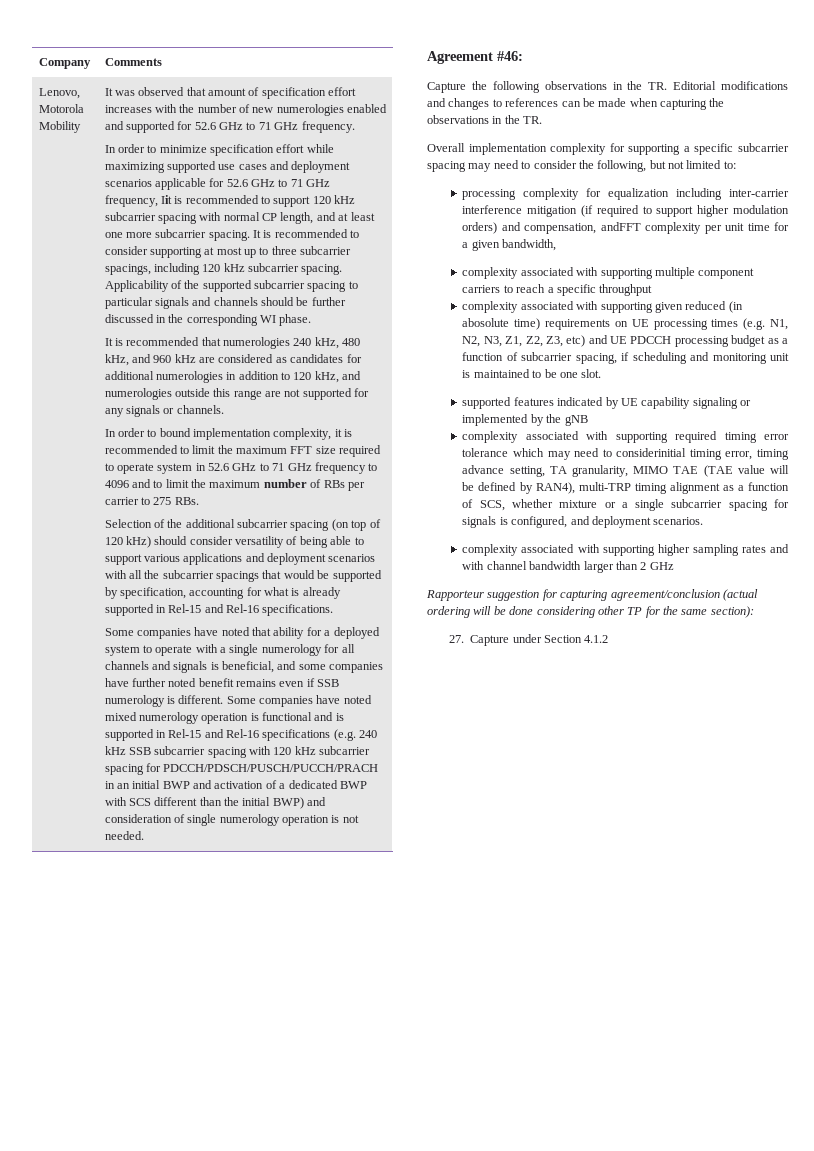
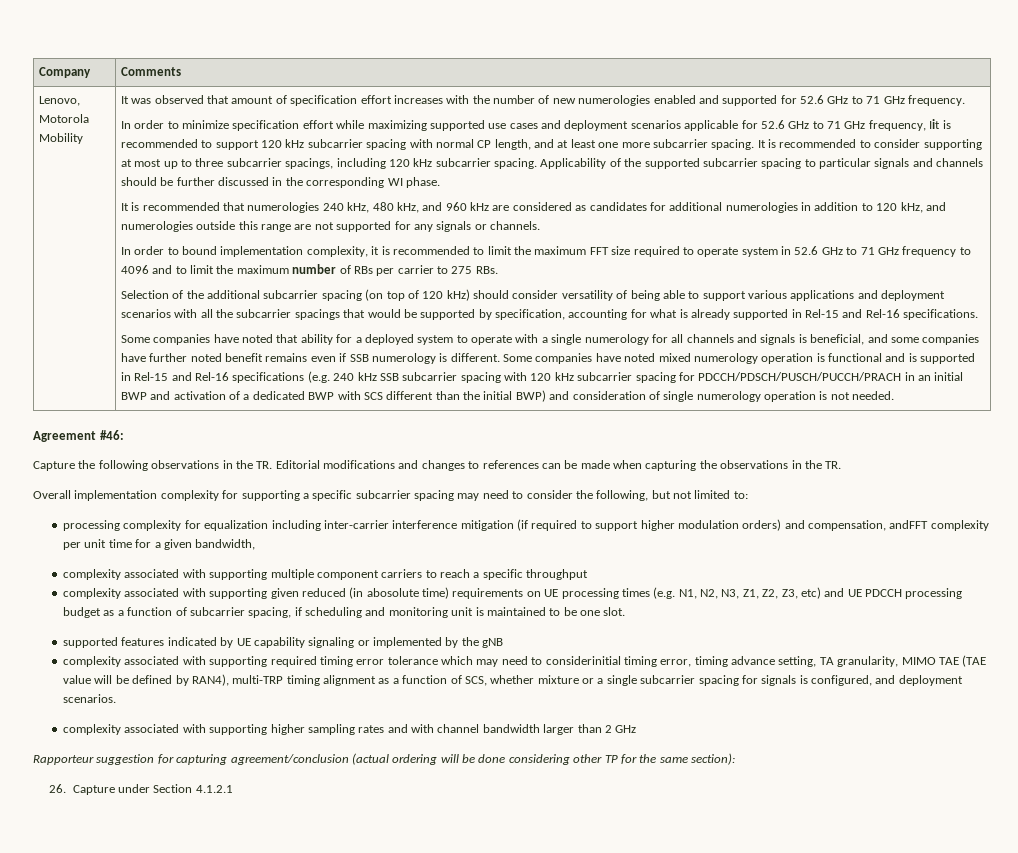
[448,635,464,643] 27. -> [49,784,67,793] 26.
[584,635,609,643] 4.1.2 -> [195,785,233,793] 4.1.2.1

